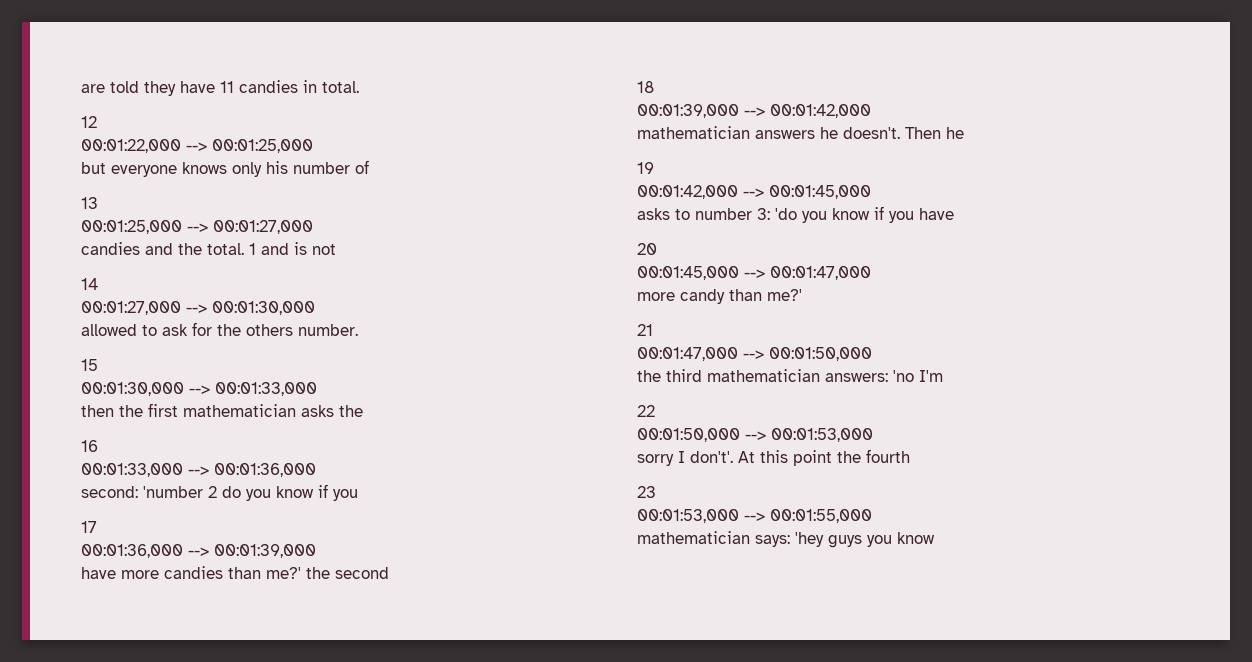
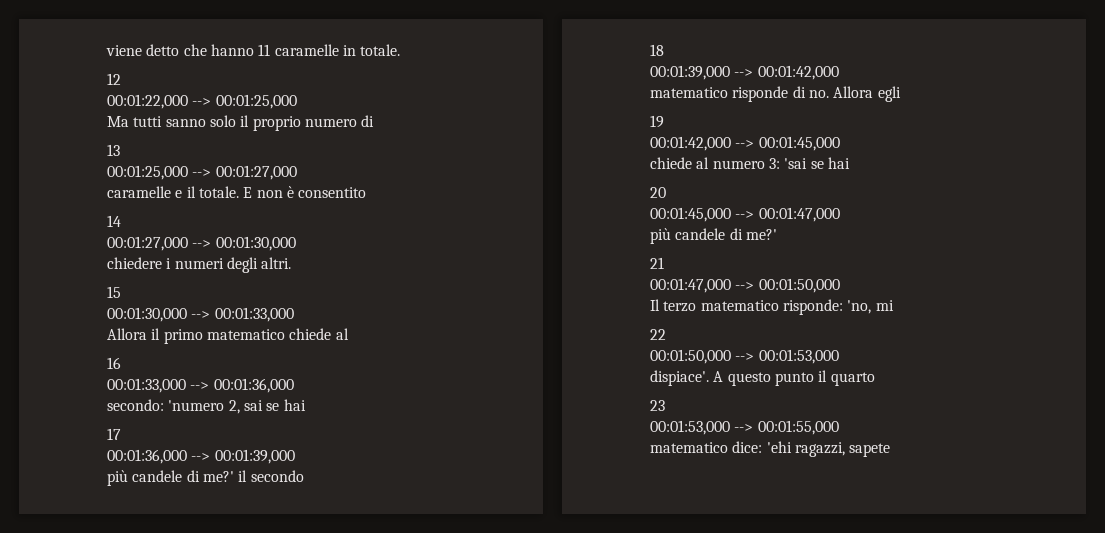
[81,80,359,96] [81,116,97,128] [81,139,313,153] [81,160,369,177] [81,197,98,209] [81,220,313,234] [81,242,336,255] [81,278,98,290] [81,301,315,315] [81,322,358,336] [81,359,98,371] [81,382,317,396] [81,403,363,417] [81,440,98,452] [81,463,316,477] [81,484,358,501] [81,521,97,533] [81,544,316,558] [81,566,389,579] [637,81,654,93] [637,104,871,118] [637,126,964,139] [637,162,654,174] [637,185,871,199] [637,206,954,223] are told they have 11 candies in total. // 12 // 00:01:22,000 --> 00:01:25,000 // but everyone knows only his number of // 13 // 00:01:25,000 --> 00:01:27,000 // candies and the total. 1 and is not // 14 // 00:01:27,000 --> 00:01:30,000 // allowed to ask for the others number. // 15 // 00:01:30,000 --> 00:01:33,000 // then the first mathematician asks the // 16 // 00:01:33,000 --> 00:01:36,000 // second: 'number 2 do you know if you // 17 // 00:01:36,000 --> 00:01:39,000 // have more candies than me?' the second // 18 // 00:01:39,000 --> 00:01:42,000 // mathematician answers he doesn't. Then he // 19 // 00:01:42,000 --> 00:01:45,000 // asks to number 3: 'do you know if you have -> [106,44,401,56] [107,73,121,85] [107,94,297,109] [107,115,375,131] [107,144,120,156] [107,165,297,180] [107,186,367,198] [107,215,121,227] [107,236,296,251] [107,257,292,273] [107,286,121,298] [107,307,294,322] [107,328,349,344] [107,357,121,369] [107,378,294,393] [107,399,306,414] [107,428,121,440] [107,449,295,464] [107,470,304,486] [650,44,664,56] [650,65,839,80] [650,86,901,102] [650,115,664,128] [650,136,840,151] [650,157,850,169] viene detto che hanno 11 caramelle in totale. // 12 // 00:01:22,000 --> 00:01:25,000 // Ma tutti sanno solo il proprio numero di // 13 // 00:01:25,000 --> 00:01:27,000 // caramelle e il totale. E non è consentito // 14 // 00:01:27,000 --> 00:01:30,000 // chiedere i numeri degli altri. // 15 // 00:01:30,000 --> 00:01:33,000 // Allora il primo matematico chiede al // 16 // 00:01:33,000 --> 00:01:36,000 // secondo: 'numero 2, sai se hai // 17 // 00:01:36,000 --> 00:01:39,000 // più candele di me?' il secondo // 18 // 00:01:39,000 --> 00:01:42,000 // matematico risponde di no. Allora egli // 19 // 00:01:42,000 --> 00:01:45,000 // chiede al numero 3: 'sai se hai
[637,289,762,304] more candy than -> [650,228,743,244] più candele di
[637,369,943,382] [637,405,655,417] [637,428,873,442] [637,449,910,466] [637,486,656,498] [637,509,872,523] [637,531,935,548] the third mathematician answers: 'no I'm // 22 // 00:01:50,000 --> 00:01:53,000 // sorry I don't'. At this point the fourth // 23 // 00:01:53,000 --> 00:01:55,000 // mathematician says: 'hey guys you know -> [650,299,894,315] [650,329,666,340] [650,349,839,364] [650,370,875,386] [650,400,665,411] [650,420,839,435] [650,441,891,457] Il terzo matematico risponde: 'no, mi // 22 // 00:01:50,000 --> 00:01:53,000 // dispiace'. A questo punto il quarto // 23 // 00:01:53,000 --> 00:01:55,000 // matematico dice: 'ehi ragazzi, sapete

